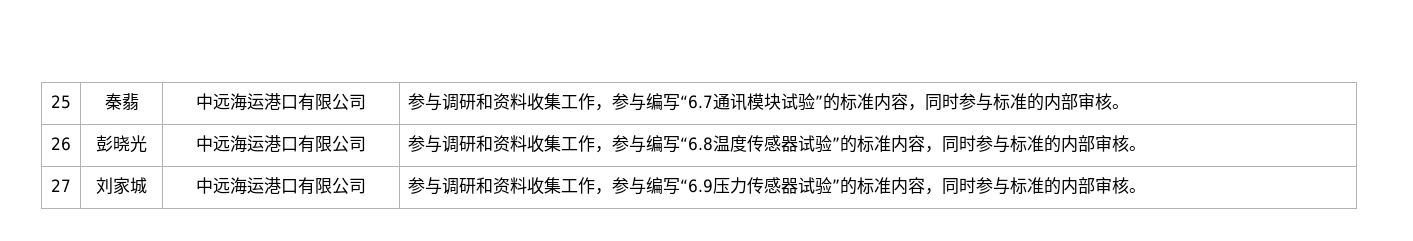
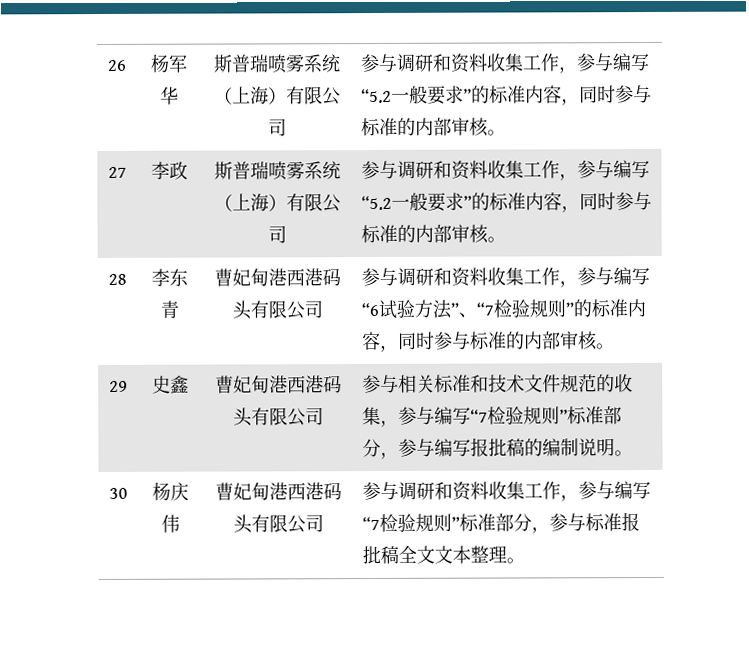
[51,95,71,109] [104,93,139,110] [196,93,298,111] 25 | 秦翡 | 中远海运港口 -> [106,59,127,71] [149,53,188,73] [159,86,179,105] [212,54,341,74] [213,86,287,105] 26 | 杨军华 | 斯普瑞喷雾系统（上海）
[680,93,1130,111] [51,137,71,151] [96,135,147,153] [196,135,366,153] [408,135,833,153] “6.7通讯模块试验”的标准内容，同时参与标准的内部审核。 // 26 | 彭晓光 | 中远海运港口有限公司 | 参与调研和资料收集工作，参与编写“6.8温度传感器试验 -> [360,85,464,105] “5.2一般要求
[96,177,147,195] [196,177,298,195] 刘家城 | 中远海运港口 -> [150,161,188,180] [213,161,341,181] [213,193,287,212] 李政 | 斯普瑞喷雾系统（上海）
[680,177,833,195] “6.9压力传感器试验 -> [360,192,464,212] “5.2一般要求
(1147, 190) none -> [107,273,127,285] [150,268,188,287] [159,300,179,319] [213,268,341,287] [231,300,323,320] [360,267,650,288] [360,299,646,319] [360,331,615,352] [108,380,128,392] [151,375,189,394] [214,375,342,394] [232,407,324,427] [361,374,633,394] [361,406,622,427] [361,437,633,459] [108,487,128,499] [151,481,189,501] [160,514,180,533] [214,482,342,501] [232,514,324,534] [361,481,651,502] [361,512,640,534] [361,545,525,565] // 28 | 李东青 | 曹妃甸港西港码头有限公司 | 参与调研和资料收集工作，参与编写“6试验方法”、“7检验规则”的标准内容，同时参与标准的内部审核。 // 29 | 史鑫 | 曹妃甸港西港码头有限公司 | 参与相关标准和技术文件规范的收集，参与编写“7检验规则”标准部分，参与编写报批稿的编制说明。 // 30 | 杨庆伟 | 曹妃甸港西港码头有限公司 | 参与调研和资料收集工作，参与编写“7检验规则”标准部分，参与标准报批稿全文文本整理。

